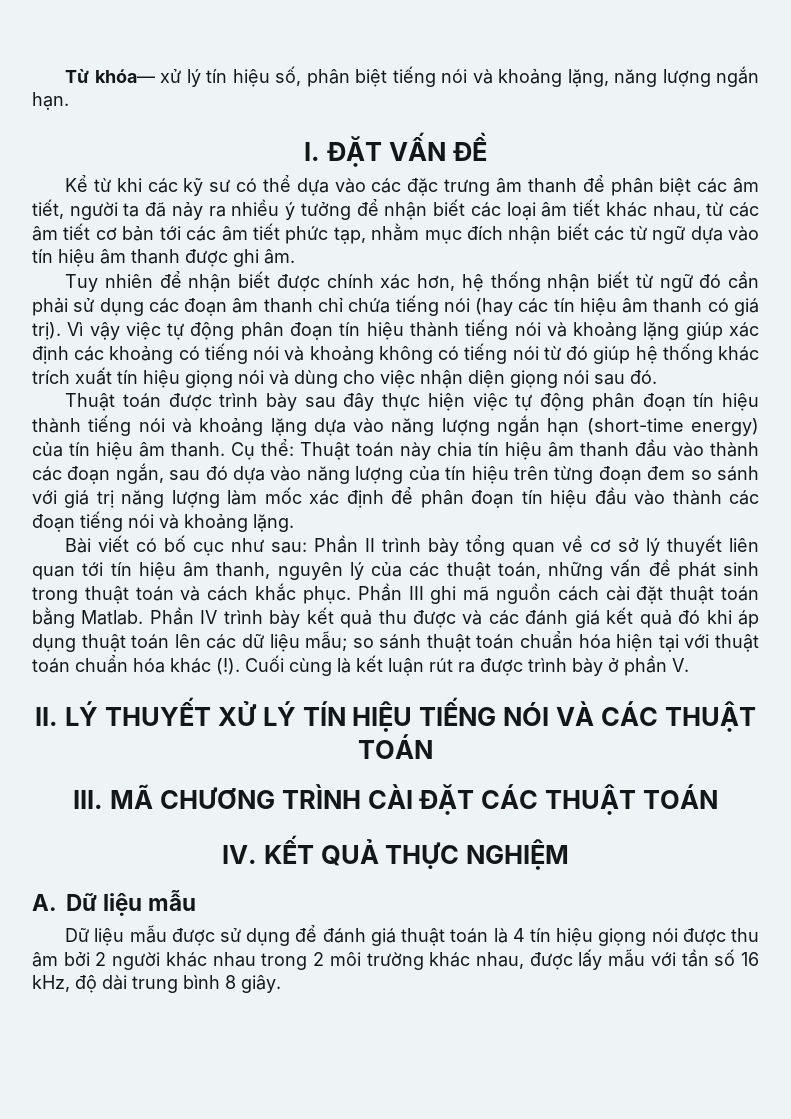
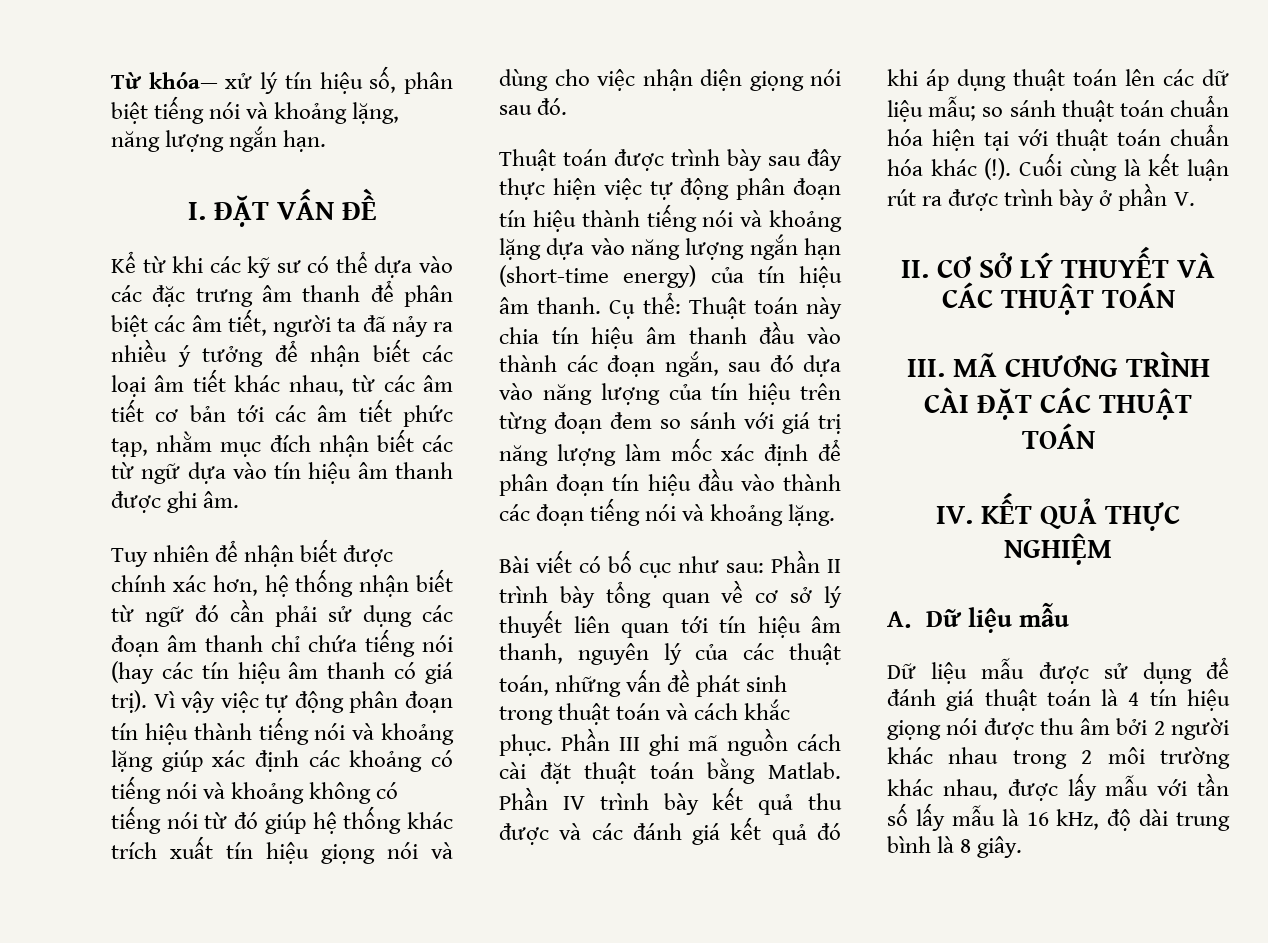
[65,697,550,732] LÝ THUYẾT XỬ LÝ TÍN HIỆU TIẾNG NÓI -> [937,246,1169,278] CƠ SỞ LÝ THUYẾT
(736, 957) none -> [915,803,1019,831] lấy mẫu là
(220, 982) none -> [937,836,955,853] là

